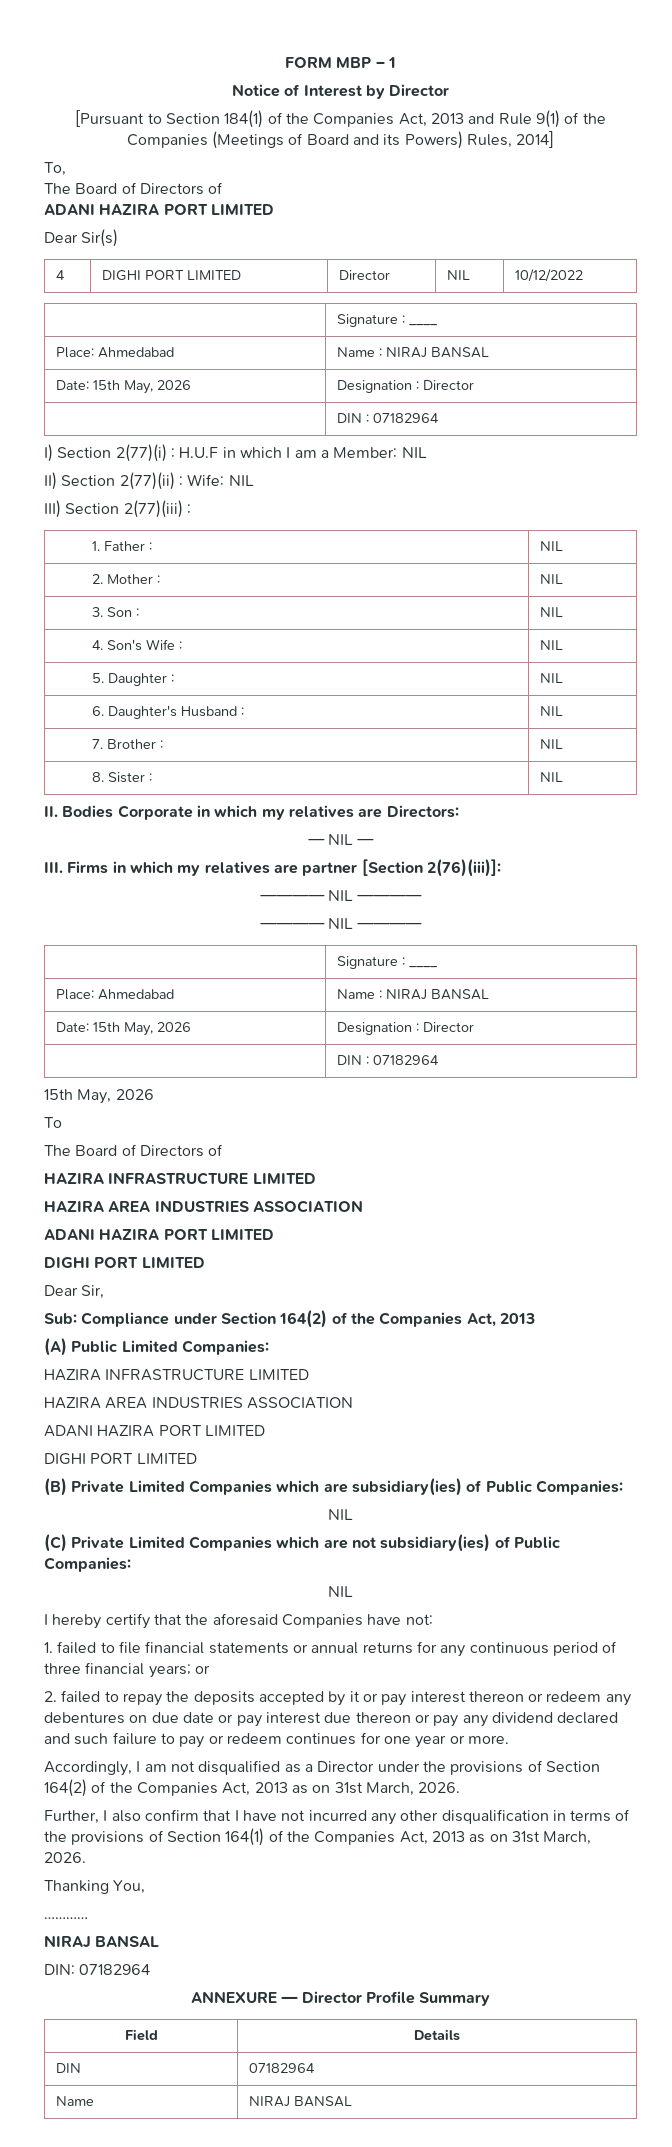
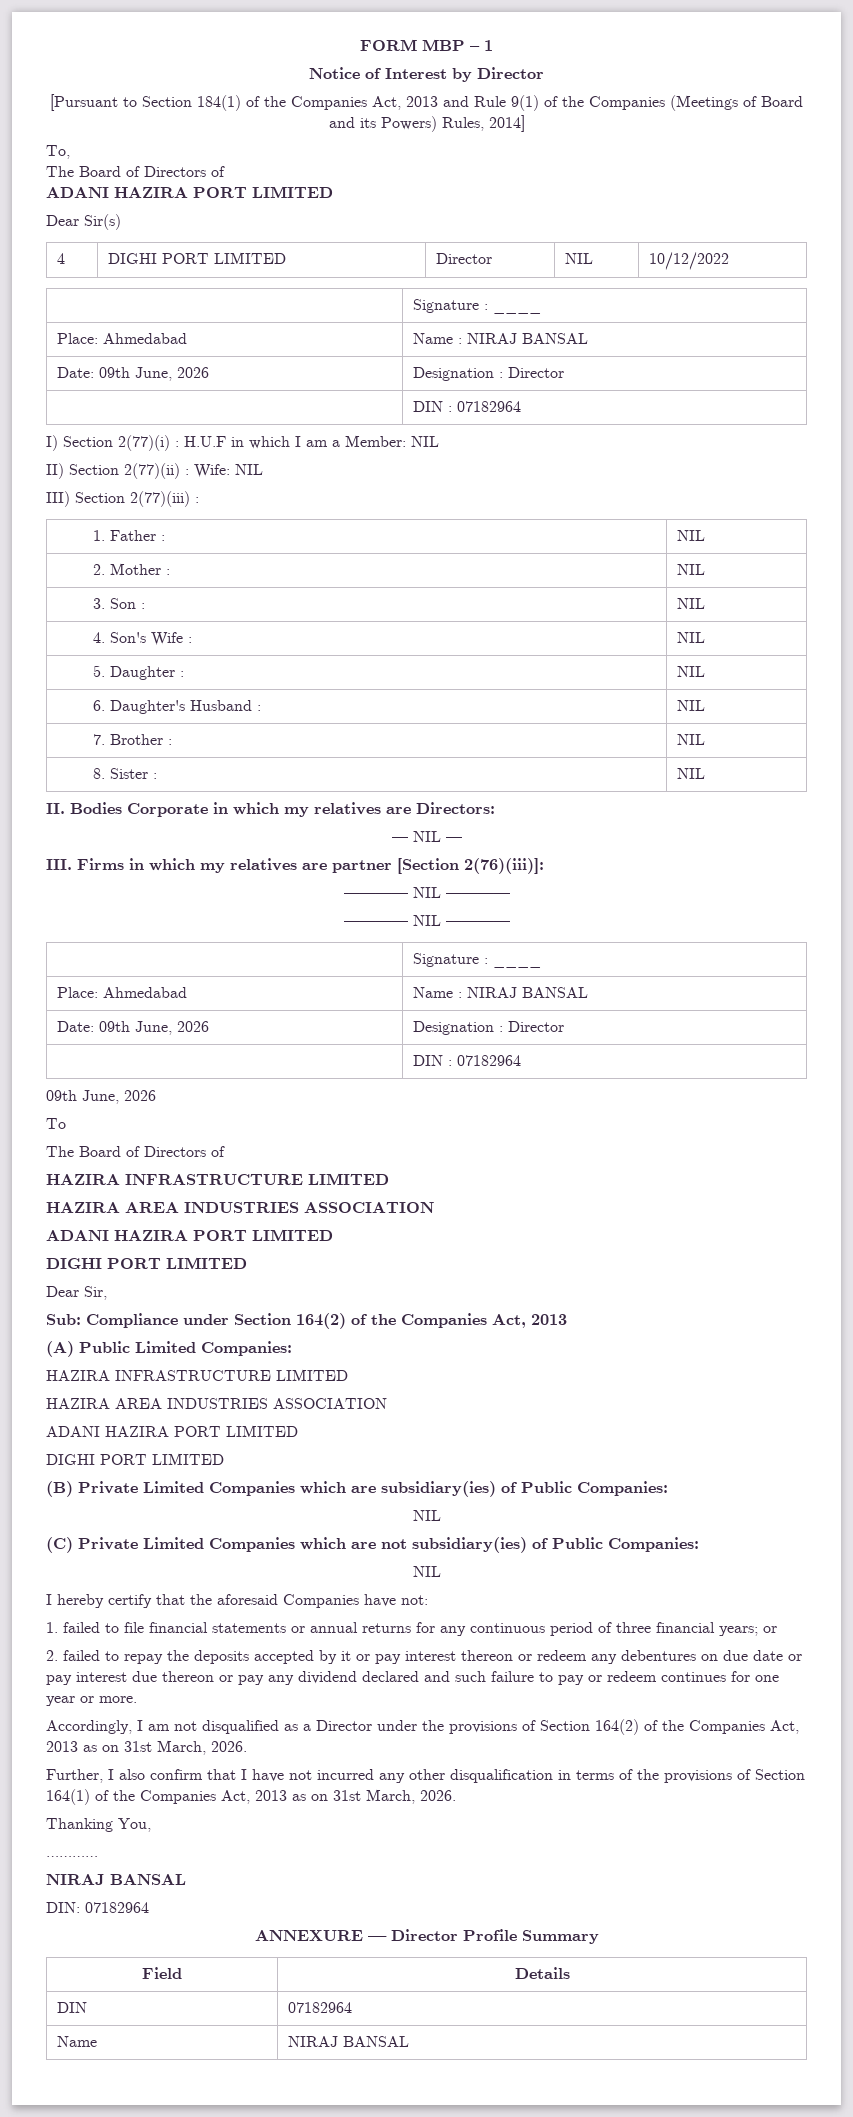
[92,380,153,394] 15th May, -> [99,367,173,381] 09th June,
[92,1022,191,1036] [336,1022,474,1035] [336,1055,439,1065] [44,1089,112,1104] 15th May, 2026 | Designation : Director // | DIN : 07182964 // 15th May, -> [99,1021,210,1035] [413,1021,565,1035] [413,1055,522,1066] [46,1090,119,1104] 09th June, 2026 | Designation : Director // | DIN : 07182964 // 09th June,

